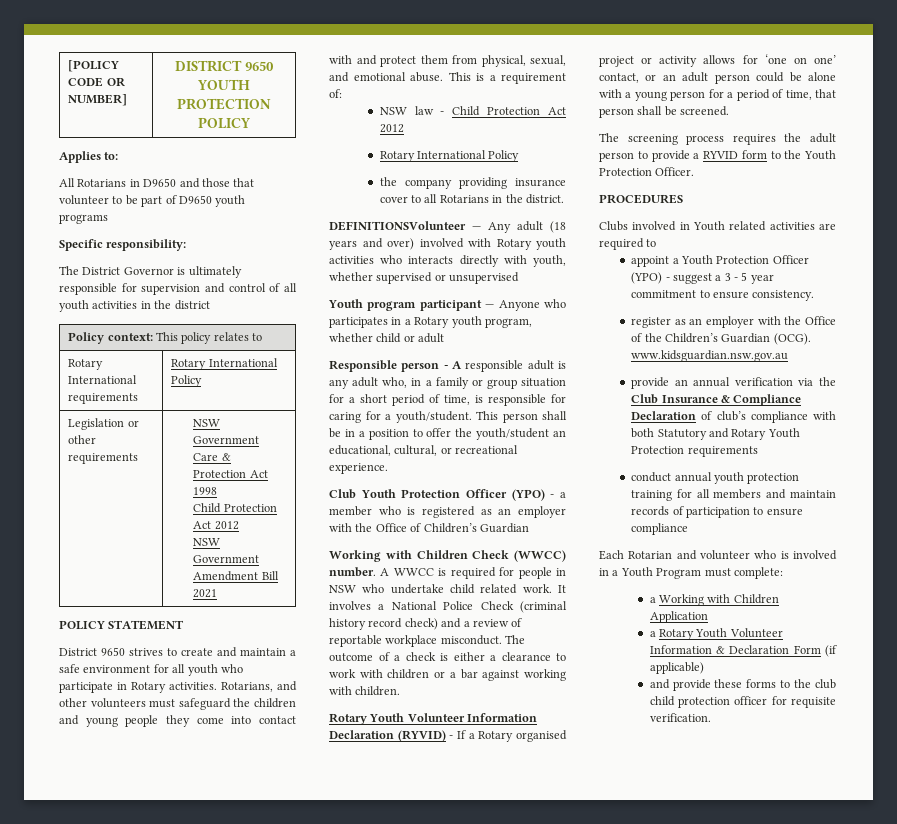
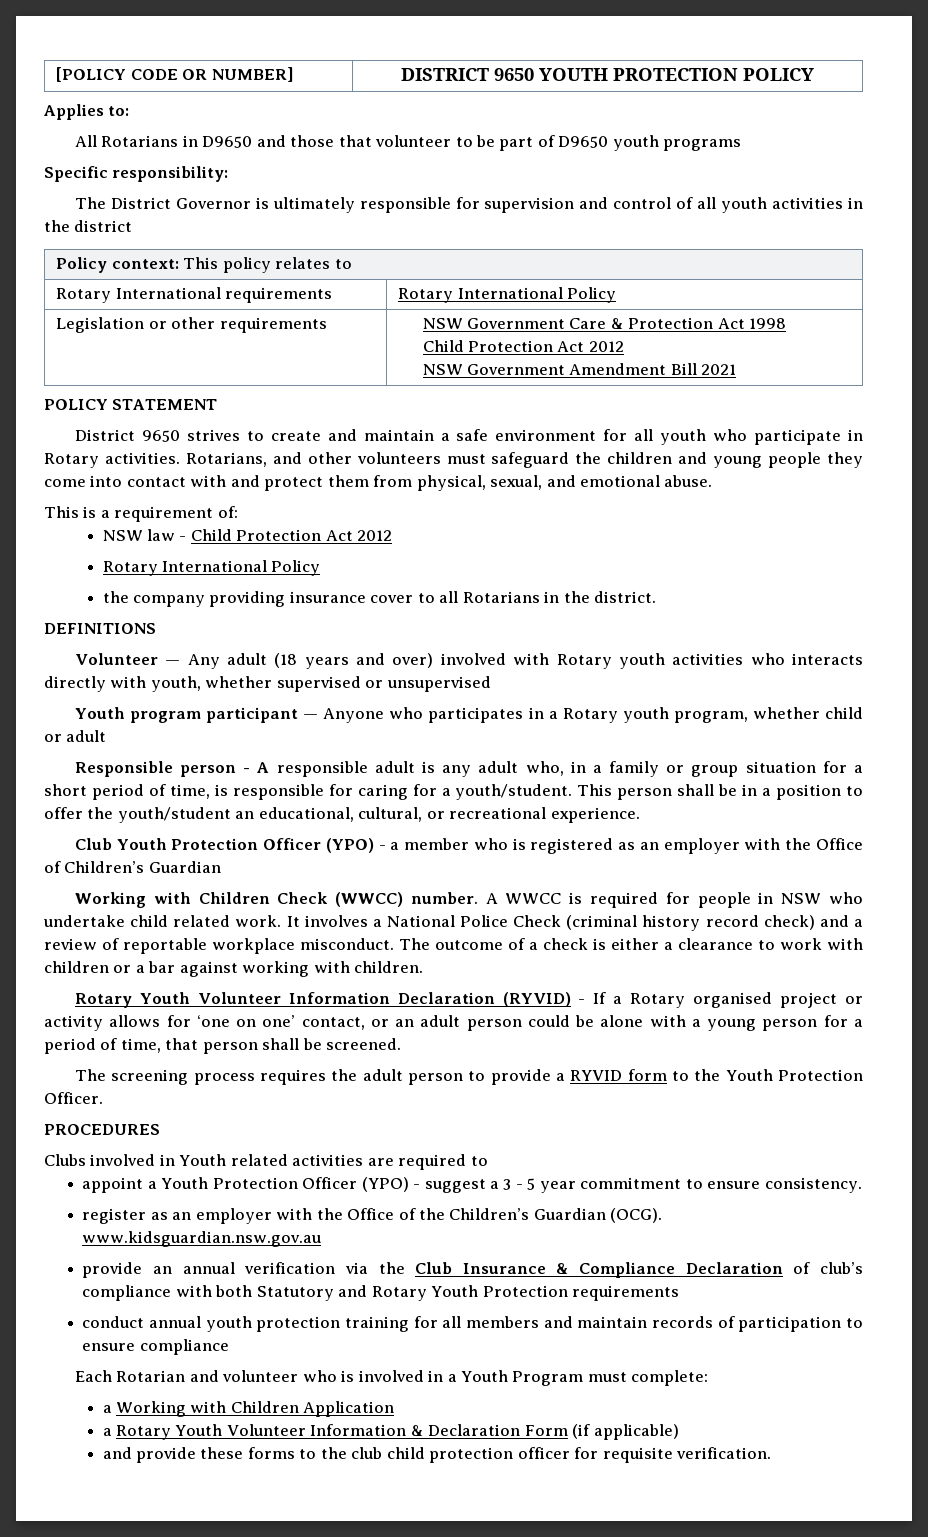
(443, 77) none -> (713, 481) //
[329,221,466,231] DEFINITIONSVolunteer -> [44,623,156,634] [74,653,158,665] DEFINITIONS // Volunteer

